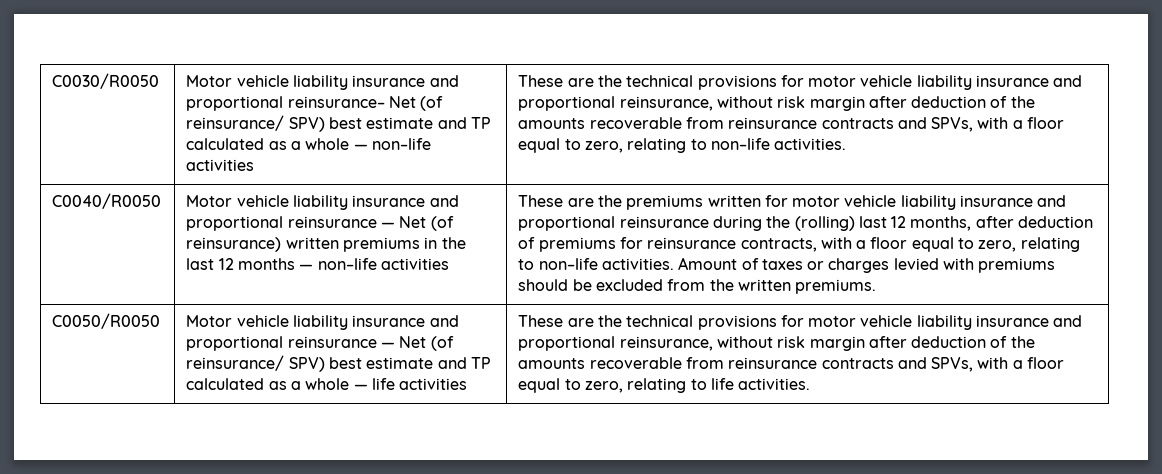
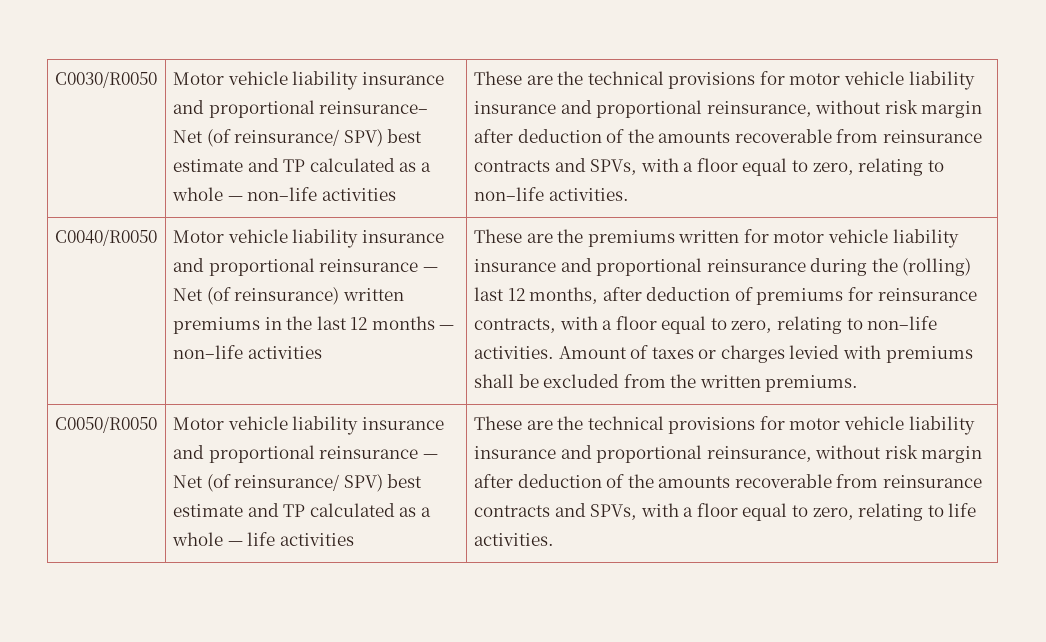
[518,279,569,291] should -> [473,374,514,388] shall

